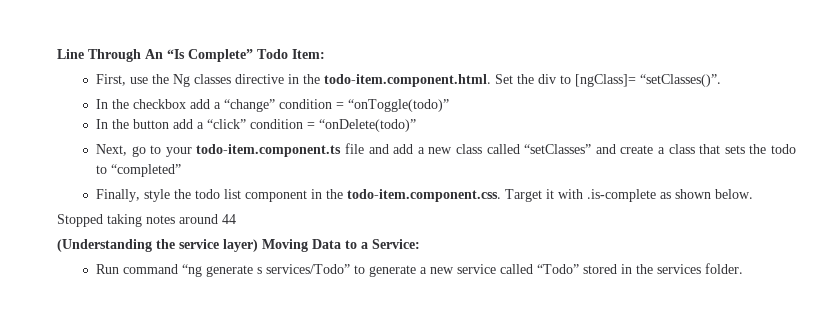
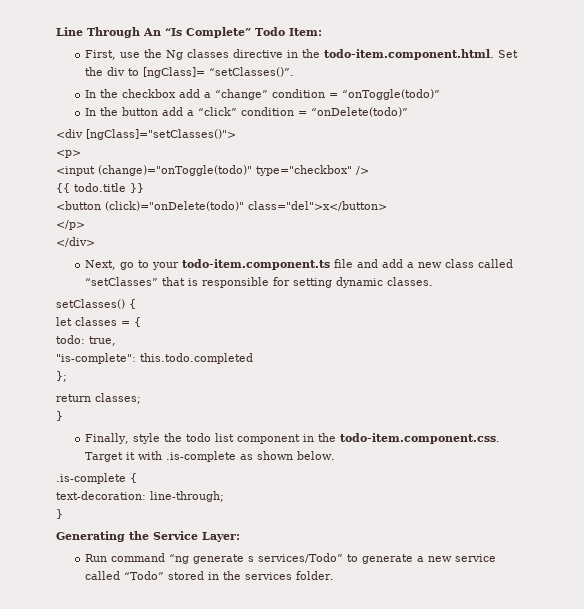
(416, 125) none -> [56,129,236,140] [56,150,81,158] [56,165,369,176] [56,183,144,193] [56,201,387,211] [56,220,85,230] [56,237,95,247] // <div [ngClass]="setClasses()"> // <p> // <input (change)="onToggle(todo)" type="checkbox" /> // {{ todo.title }} // <button (click)="onDelete(todo)" class="del">x</button> // </p> // </div>
[595,144,797,154] [95,164,181,177] and create a class that sets the todo to “completed” -> [161,277,433,288] [56,299,136,309] [56,317,141,327] [56,335,116,346] [56,353,253,364] [56,371,67,382] [56,393,141,404] [56,411,63,421] that is responsible for setting dynamic classes. // setClasses() { // let classes = { // todo: true, // "is-complete": this.todo.completed // }; // return classes; // }
[57,214,236,227] [57,239,420,252] Stopped taking notes around 44 // (Understanding the service layer) Moving Data to a Service: -> [56,473,137,484] [56,491,224,502] [56,509,63,519] [56,531,240,542] .is-complete { // text-decoration: line-through; // } // Generating the Service Layer:

